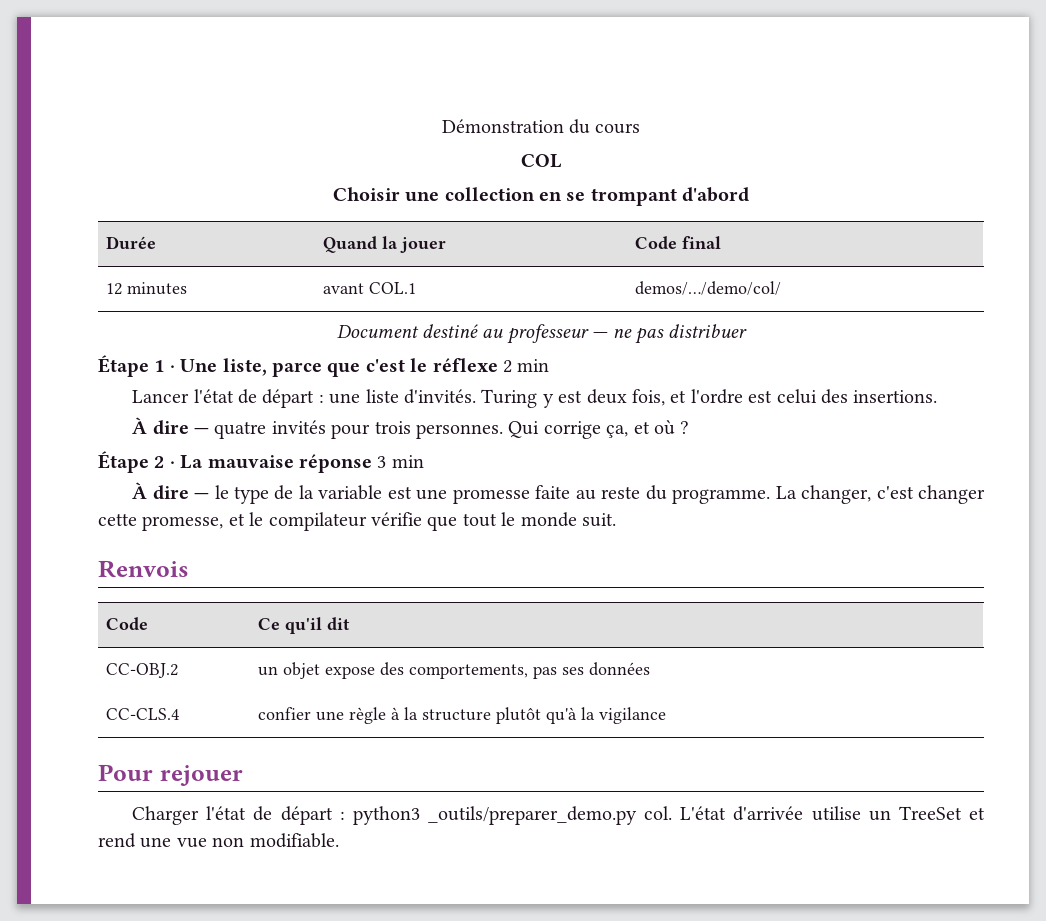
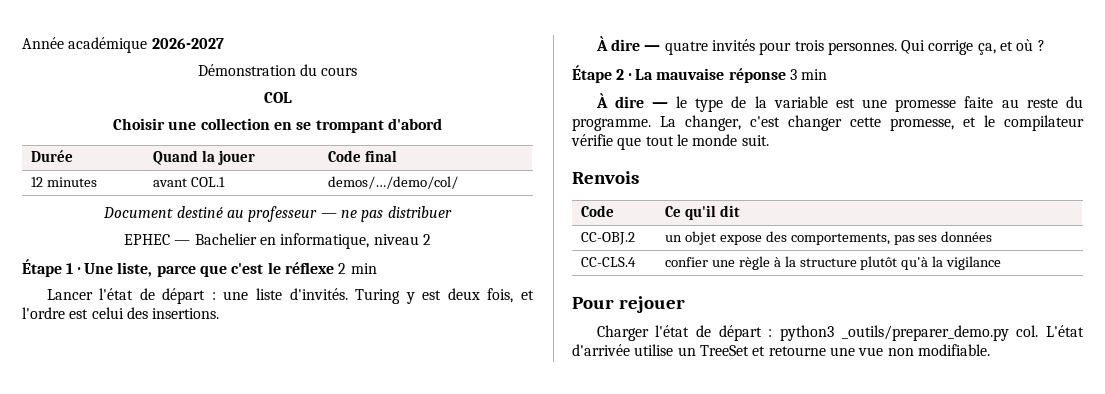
(441, 126) none -> [22,37,224,53] Année académique 2026-2027 //
(748, 331) none -> [124,233,431,249] // EPHEC — Bachelier en informatique, niveau 2
[98,833,136,848] rend -> [768,346,826,356] retourne

